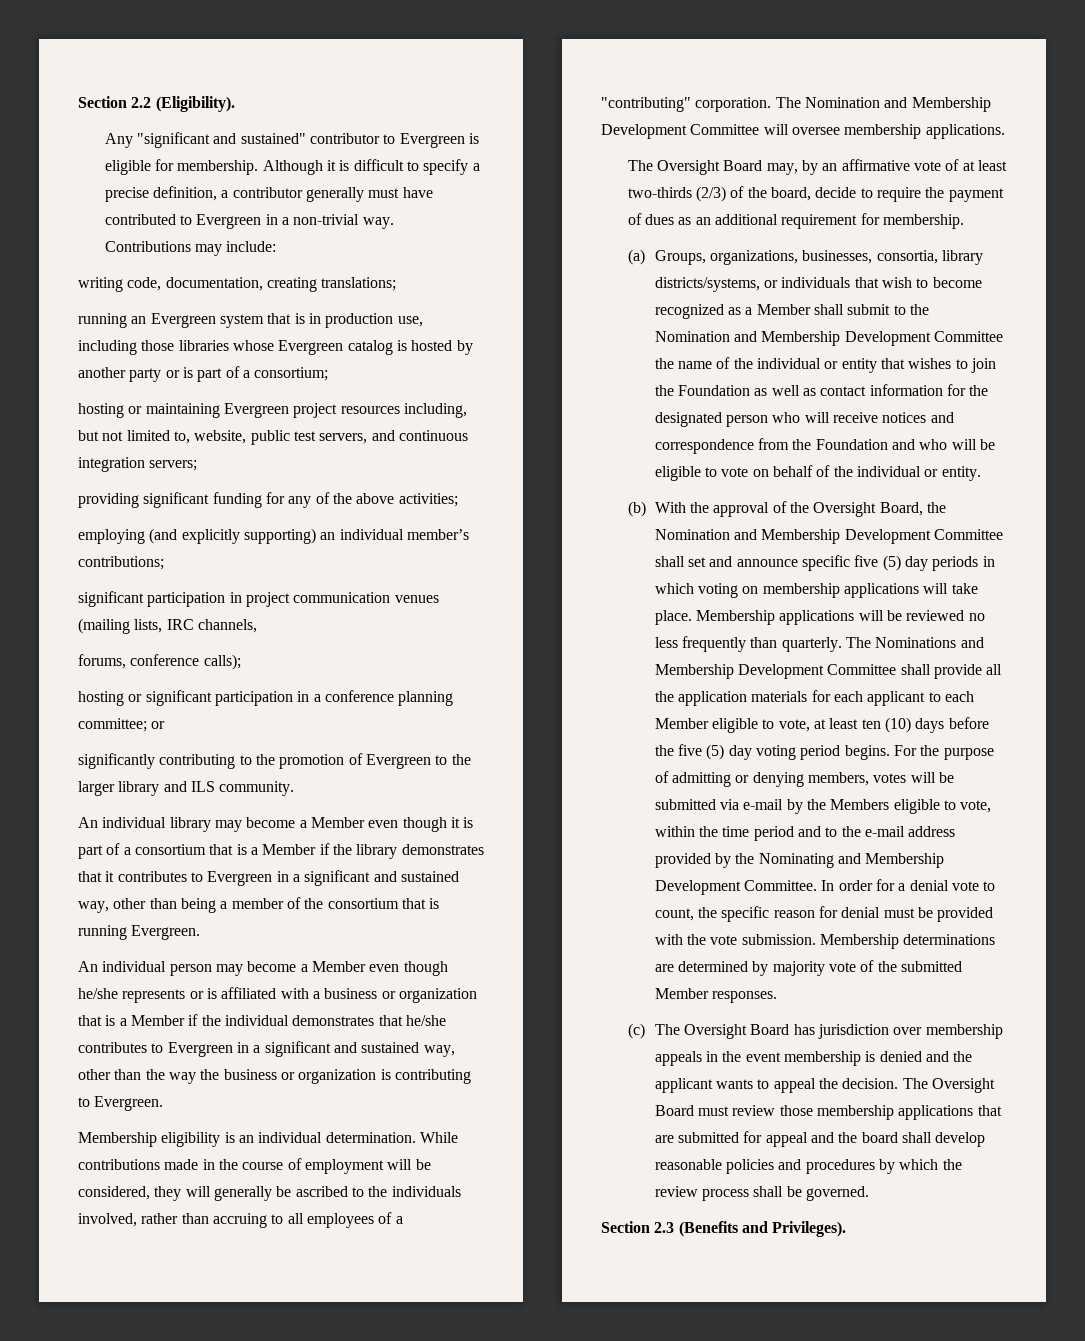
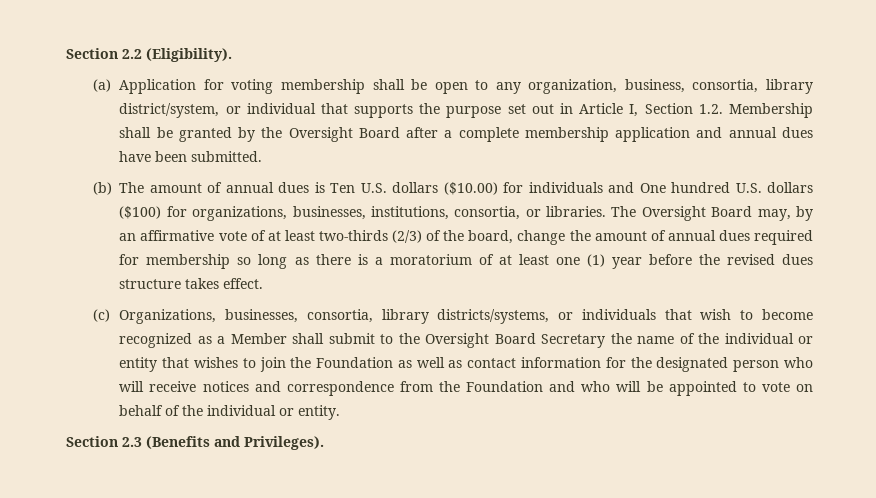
[104,132,480,148] [104,159,480,175] [104,186,433,202] [104,214,394,229] [104,241,277,256] [78,277,397,292] [78,313,423,328] [78,340,473,355] [78,366,329,382] [78,403,467,418] [78,430,468,445] [78,457,198,472] [78,492,458,508] [78,528,469,544] [78,556,164,570] [78,591,439,607] [78,618,257,634] [78,654,241,670] [78,690,454,706] [78,718,166,732] [78,753,471,769] [78,781,295,796] [78,817,474,832] [78,843,484,859] [78,870,459,886] [78,897,440,913] [78,925,201,940] [78,961,448,976] [78,987,477,1003] [78,1014,446,1026] [78,1041,455,1057] [78,1069,471,1084] [78,1096,164,1111] [78,1132,458,1147] [78,1158,431,1174] [78,1186,461,1201] [78,1212,403,1228] [601,97,991,112] [601,124,1005,139] Any "significant and sustained" contributor to Evergreen is eligible for membership. Although it is difficult to specify a precise definition, a contributor generally must have contributed to Evergreen in a non-trivial way. Contributions may include: // writing code, documentation, creating translations; // running an Evergreen system that is in production use, including those libraries whose Evergreen catalog is hosted by another party or is part of a consortium; // hosting or maintaining Evergreen project resources including, but not limited to, website, public test servers, and continuous integration servers; // providing significant funding for any of the above activities; // employing (and explicitly supporting) an individual member’s contributions; // significant participation in project communication venues (mailing lists, IRC channels, // forums, conference calls); // hosting or significant participation in a conference planning committee; or // significantly contributing to the promotion of Evergreen to the larger library and ILS community. // An individual library may become a Member even though it is part of a consortium that is a Member if the library demonstrates that it contributes to Evergreen in a significant and sustained way, other than being a member of the consortium that is running Evergreen. // An individual person may become a Member even though he/she represents or is affiliated with a business or organization that is a Member if the individual demonstrates that he/she contributes to Evergreen in a significant and sustained way, other than the way the business or organization is contributing to Evergreen. // Membership eligibility is an individual determination. While contributions made in the course of employment will be considered, they will generally be ascribed to the individuals involved, rather than accruing to all employees of a "contributing" corporation. The Nomination and Membership Development Committee will oversee membership applications. // -> [92,79,813,94] [119,103,813,118] [119,127,813,142] [119,151,263,162] [92,182,813,195] [119,206,607,221] (a) Application for voting membership shall be open to any organization, business, consortia, library district/system, or individual that supports the purpose set out in Article I, Section 1.2. Membership shall be granted by the Oversight Board after a complete membership application and annual dues have been submitted. // (b) The amount of annual dues is Ten U.S. dollars ($10.00) for individuals and One hundred U.S. dollars ($100) for organizations, businesses, institutions, consortia, or libraries.
[815,187,1004,202] [627,213,965,229] [627,249,798,265] decide to require the payment of dues as an additional requirement for membership. // (a) Groups, organizations, -> [517,230,814,245] [119,254,814,269] [119,278,264,289] [92,309,217,324] change the amount of annual dues required for membership so long as there is a moratorium of at least one (1) year before the revised dues structure takes effect. // (c) Organizations,
[654,331,1003,346] Nomination and Membership Development Committee -> [425,333,606,348] Oversight Board Secretary
[654,466,701,481] eligible -> [668,381,737,396] appointed
[627,501,946,517] [654,529,1003,544] [654,555,995,571] [654,583,978,598] [654,610,985,625] [654,636,984,652] [654,664,1003,679] [654,690,974,706] [654,717,989,733] [654,744,994,760] [654,771,954,787] [654,799,992,814] [654,826,956,841] [654,853,945,868] [654,879,996,895] [654,906,994,922] [654,934,996,949] [654,960,962,976] [654,988,777,1003] [627,1023,1003,1039] [654,1051,973,1066] [654,1078,995,1093] [654,1105,1002,1120] [654,1131,986,1147] [654,1159,962,1174] [654,1186,869,1201] // (b) With the approval of the Oversight Board, the Nomination and Membership Development Committee shall set and announce specific five (5) day periods in which voting on membership applications will take place. Membership applications will be reviewed no less frequently than quarterly. The Nominations and Membership Development Committee shall provide all the application materials for each applicant to each Member eligible to vote, at least ten (10) days before the five (5) day voting period begins. For the purpose of admitting or denying members, votes will be submitted via e-mail by the Members eligible to vote, within the time period and to the e-mail address provided by the Nominating and Membership Development Committee. In order for a denial vote to count, the specific reason for denial must be provided with the vote submission. Membership determinations are determined by majority vote of the submitted Member responses. // (c) The Oversight Board has jurisdiction over membership appeals in the event membership is denied and the applicant wants to appeal the decision. The Oversight Board must review those membership applications that are submitted for appeal and the board shall develop reasonable policies and procedures by which the review process shall be governed. -> (341, 412) none

